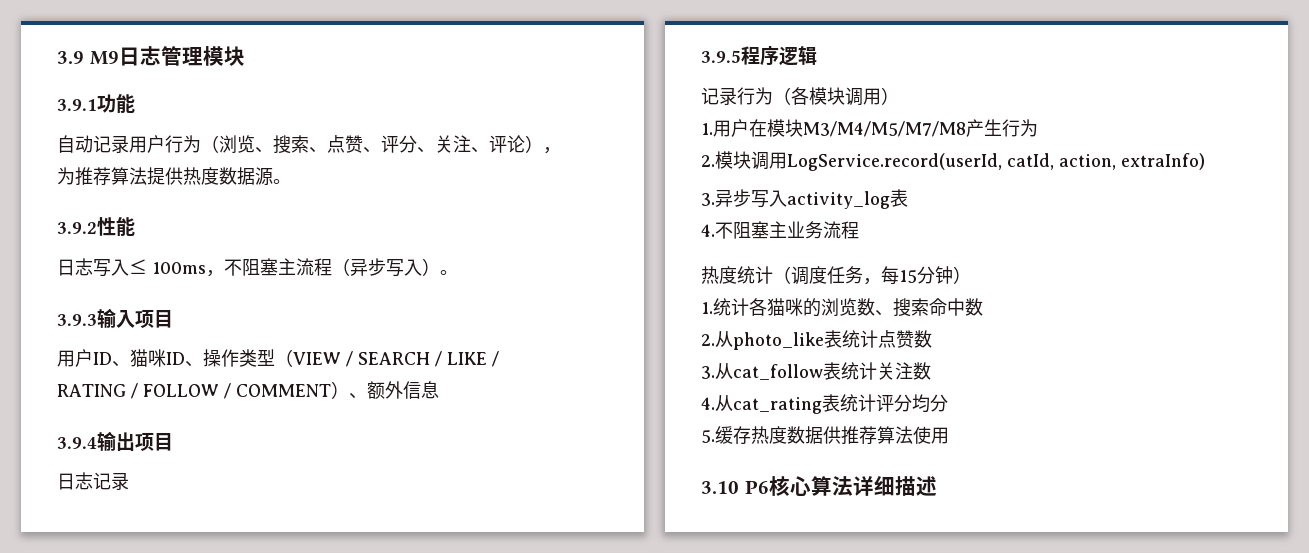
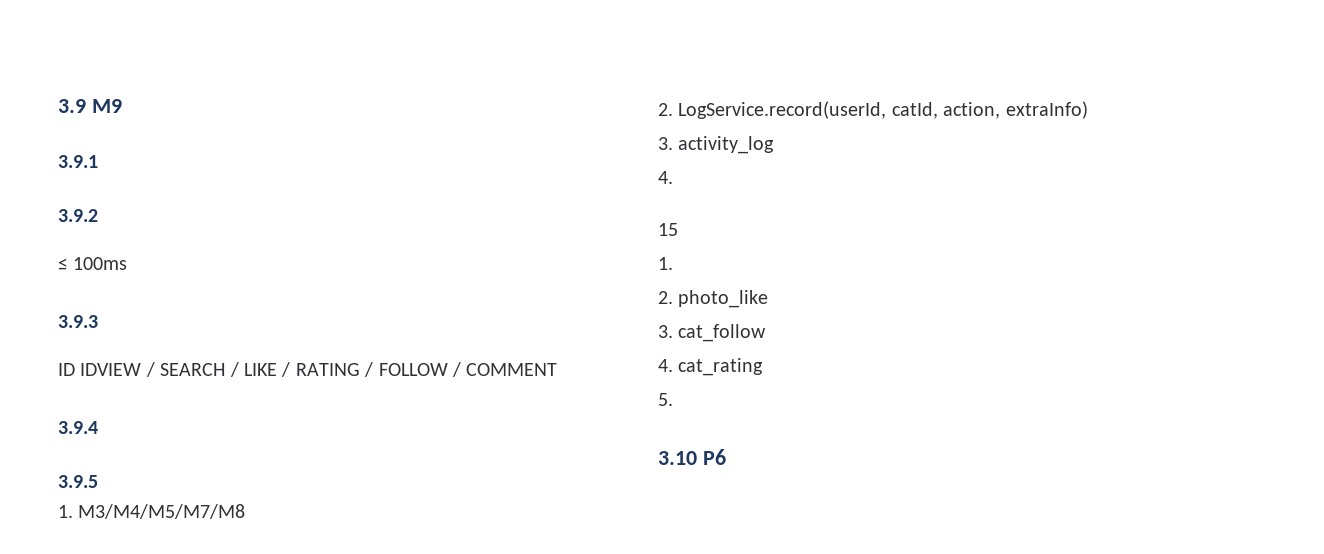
[118,46,245,66] [57,94,135,113] [57,135,561,154] [57,167,291,186] [57,217,135,236] [57,258,458,277] [57,308,173,328] [57,349,341,367] 日志管理模块 // 3.9.1功能 // 自动记录用户行为（浏览、搜索、点赞、评分、关注、评论），为推荐算法提供热度数据源。 // 3.9.2性能 // 日志写入≤ 100ms，不阻塞主流程（异步写入）。 // 3.9.3输入项目 // 用户ID、猫咪ID、操作类型（VIEW -> [58,155,98,168] [58,209,98,222] [58,257,128,270] [58,315,98,328] [58,363,142,376] // 3.9.1 // 3.9.2 // ≤ 100ms // 3.9.3 // ID IDVIEW
[331,381,439,399] [57,431,173,451] [57,472,129,490] [701,46,817,66] [701,87,899,106] [701,119,803,137] ）、额外信息 // 3.9.4输出项目 // 日志记录 // 3.9.5程序逻辑 // 记录行为（各模块调用） // 1.用户在模块 -> [58,421,98,434] [58,475,98,488] [58,505,73,518] // 3.9.4 // 3.9.5 // 1.
[966,119,1038,137] [701,151,787,170] 产生行为 // 2.模块调用 -> [658,103,673,116] // 2.
[715,189,787,208] 异步写入 -> (673, 143) none
[890,189,908,207] [701,221,859,239] [701,266,899,285] 表 // 4.不阻塞主业务流程 // 热度统计（调度任务，每 -> [658,171,673,184] // 4. //
[917,266,971,284] [701,298,983,317] [701,331,733,347] 分钟） // 1.统计各猫咪的浏览数、搜索命中数 // 2.从 -> [658,257,673,270] [658,291,673,304] // 1. // 2.
[824,330,932,348] [701,363,733,379] 表统计点赞数 // 3.从 -> [658,325,673,338] // 3.
[823,362,931,380] [701,395,733,411] 表统计关注数 // 4.从 -> [658,359,673,372] // 4.
[822,394,948,413] [701,426,949,445] [701,476,937,496] 表统计评分均分 // 5.缓存热度数据供推荐算法使用 // 3.10 P6核心算法详细描述 -> [658,393,673,406] [658,449,726,465] // 5. // 3.10 P6

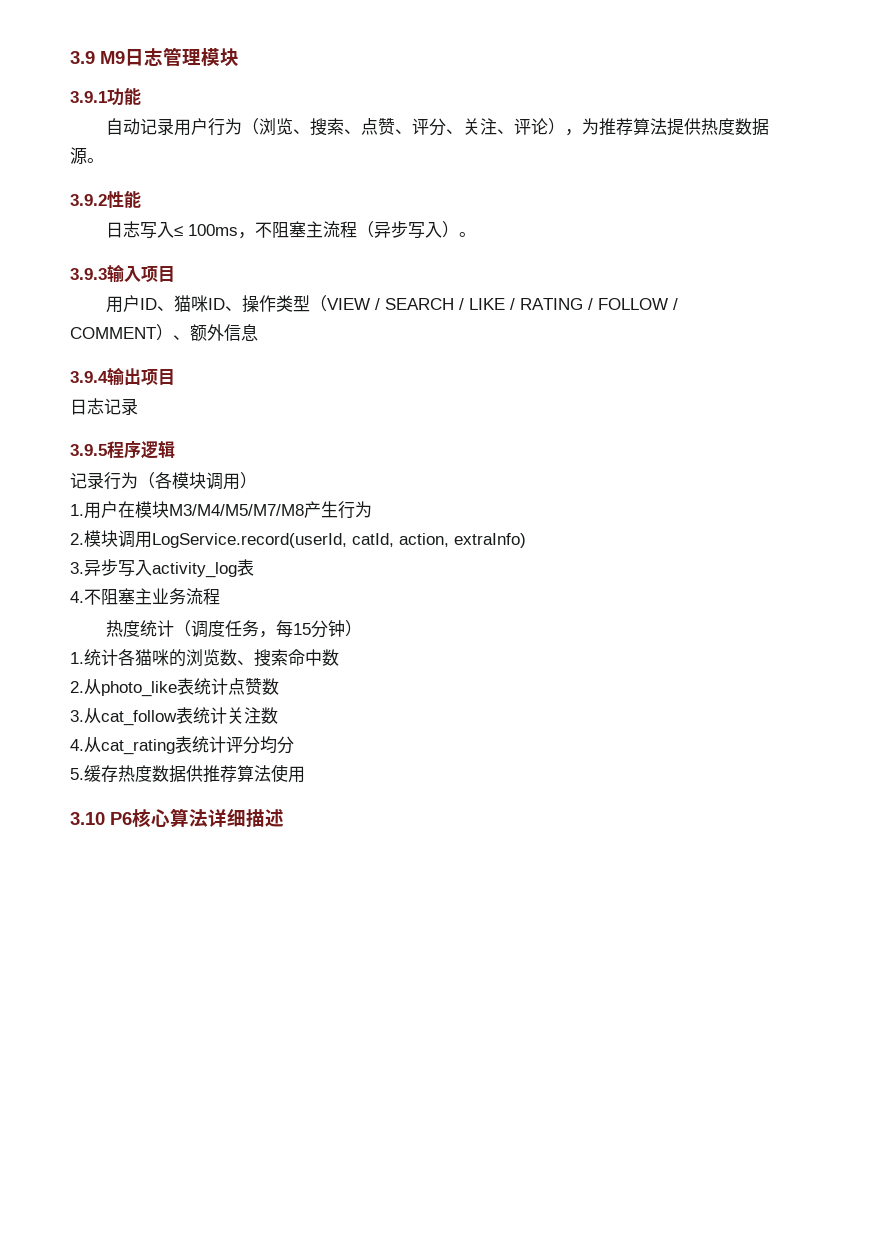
[58,155,98,168] [58,209,98,222] [58,257,128,270] [58,315,98,328] [58,363,142,376] // 3.9.1 // 3.9.2 // ≤ 100ms // 3.9.3 // ID IDVIEW -> [125,47,239,67] [70,87,141,106] [106,118,770,136] [70,147,104,165] [70,190,141,208] [106,221,477,239] [70,264,175,282] [106,295,371,313] 日志管理模块 // 3.9.1功能 // 自动记录用户行为（浏览、搜索、点赞、评分、关注、评论），为推荐算法提供热度数据源。 // 3.9.2性能 // 日志写入≤ 100ms，不阻塞主流程（异步写入）。 // 3.9.3输入项目 // 用户ID、猫咪ID、操作类型（VIEW
[58,421,98,434] [58,475,98,488] [58,505,73,518] // 3.9.4 // 3.9.5 // 1. -> [156,324,258,341] [70,367,175,385] [70,398,138,415] [70,441,175,459] [70,472,257,490] [70,501,169,519] ）、额外信息 // 3.9.4输出项目 // 日志记录 // 3.9.5程序逻辑 // 记录行为（各模块调用） // 1.用户在模块
[658,103,673,116] // 2. -> [304,501,372,519] [70,530,152,548] 产生行为 // 2.模块调用
(673, 143) none -> [84,559,152,577] 异步写入
[658,171,673,184] // 4. // -> [237,559,254,576] [70,588,220,605] [106,620,294,638] 表 // 4.不阻塞主业务流程 // 热度统计（调度任务，每
[658,257,673,270] [658,291,673,304] // 1. // 2. -> [311,620,363,638] [70,649,339,667] [70,679,101,695] 分钟） // 1.统计各猫咪的浏览数、搜索命中数 // 2.从
[658,325,673,338] // 3. -> [177,678,279,695] [70,708,101,724] 表统计点赞数 // 3.从
[658,359,673,372] // 4. -> [176,707,278,724] [70,737,101,753] 表统计关注数 // 4.从
[658,393,673,406] [658,449,726,465] // 5. // 3.10 P6 -> [175,736,294,754] [70,764,305,783] [70,808,284,827] 表统计评分均分 // 5.缓存热度数据供推荐算法使用 // 3.10 P6核心算法详细描述

